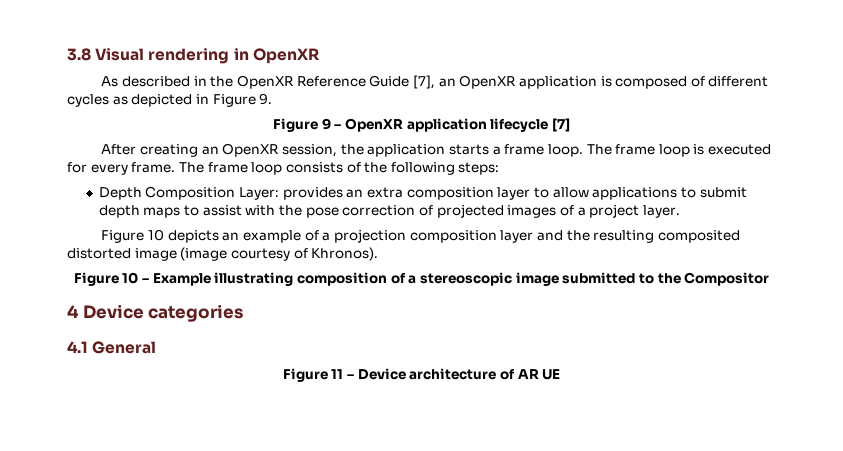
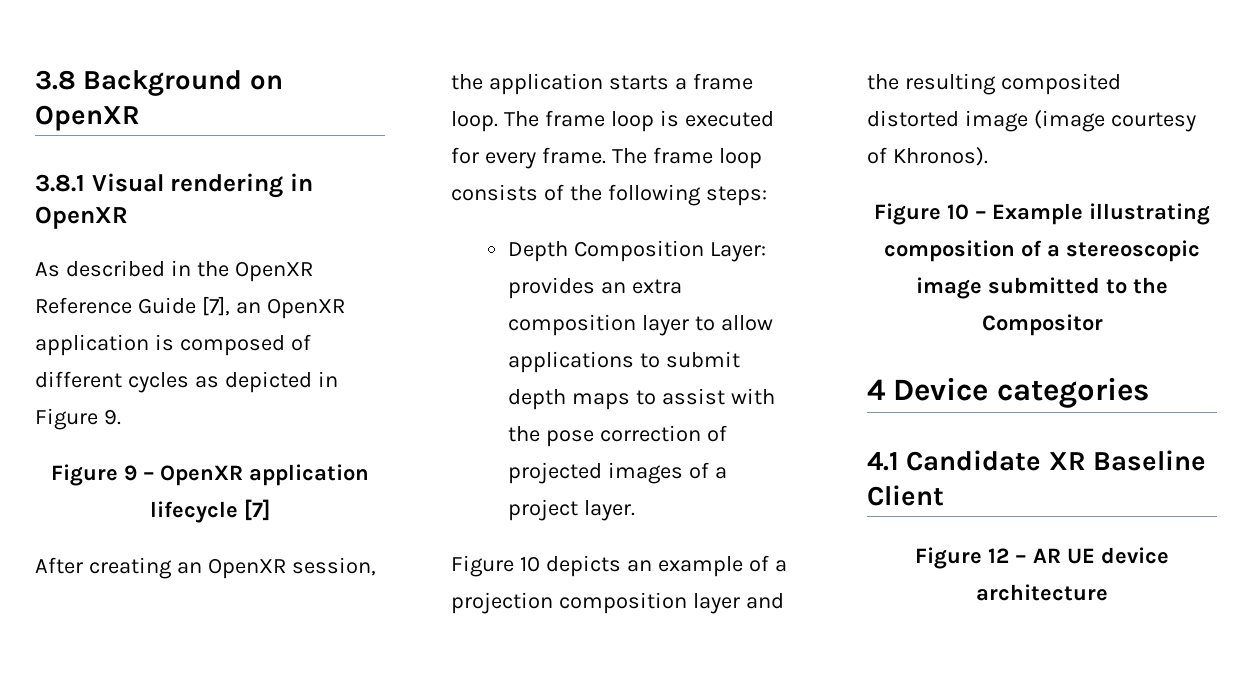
(91, 54) none -> [83,70,283,96] [35,105,140,131] [35,174,85,192] Background on OpenXR // 3.8.1
[92,341,157,354] [282,368,561,382] General // Figure 11 – Device architecture of AR UE -> [906,450,1207,471] [867,485,944,506] [915,547,1169,569] [976,584,1108,601] Candidate XR Baseline Client // Figure 12 – AR UE device architecture

